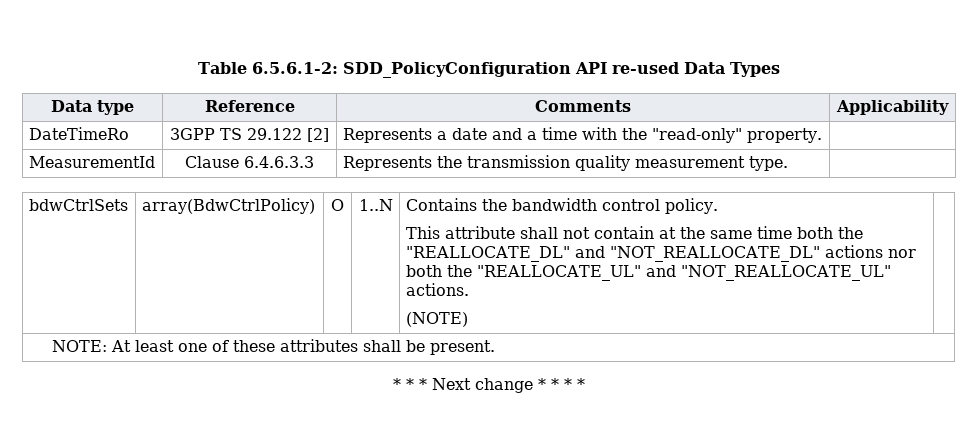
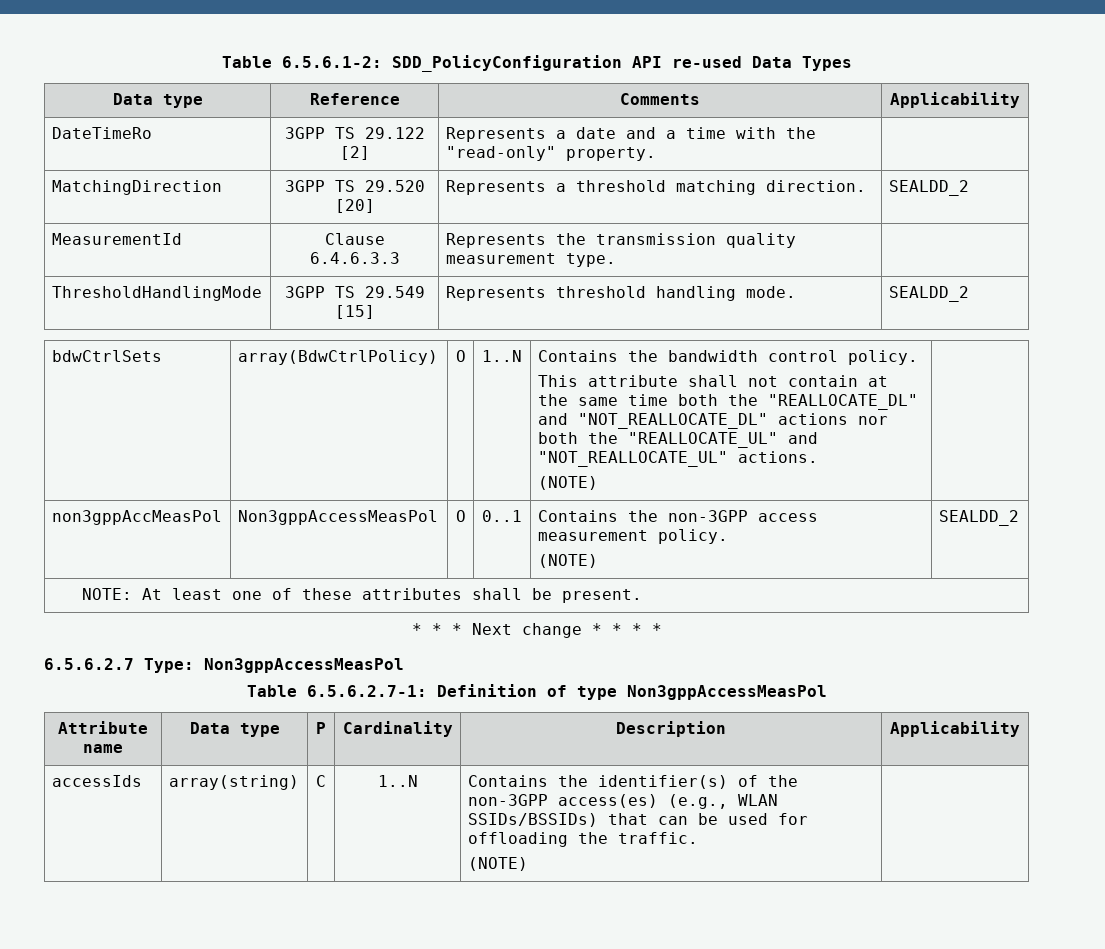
(822, 135) none -> [51,180,222,195] [284,180,425,192] [334,199,375,213] [445,180,866,195] [888,180,969,196] // MatchingDirection | 3GPP TS 29.520 [20] | Represents a threshold matching direction. | SEALDD_2
(788, 163) none -> [51,286,262,301] [284,286,425,298] [334,305,375,319] [445,286,796,301] [888,286,969,302] // ThresholdHandlingMode | 3GPP TS 29.549 [15] | Represents threshold handling mode. | SEALDD_2
(468, 319) none -> [51,510,222,525] [237,510,438,525] [455,510,466,522] [482,510,522,522] [537,510,818,522] [537,529,728,544] [537,554,598,568] [938,510,1019,526] // non3gppAccMeasPol | Non3gppAccessMeasPol | O | 0..1 | Contains the non-3GPP access measurement policy. // (NOTE) | SEALDD_2
(585, 384) none -> [44,658,404,673] [246,684,827,700] [58,721,148,734] [83,744,123,753] [189,722,280,737] [316,722,326,734] [342,721,453,737] [616,721,726,737] [890,721,1020,737] [51,775,142,787] [168,775,299,790] [316,775,326,787] [377,775,418,787] [467,775,798,789] [467,794,778,809] [467,813,808,827] [467,832,698,847] [467,857,528,871] // 6.5.6.2.7 Type: Non3gppAccessMeasPol // Table 6.5.6.2.7-1: Definition of type Non3gppAccessMeasPol // Attribute name | Data type | P | Cardinality | Description | Applicability // accessIds | array(string) | C | 1..N | Contains the identifier(s) of the non-3GPP access(es) (e.g., WLAN SSIDs/BSSIDs) that can be used for offloading the traffic. // (NOTE) |

